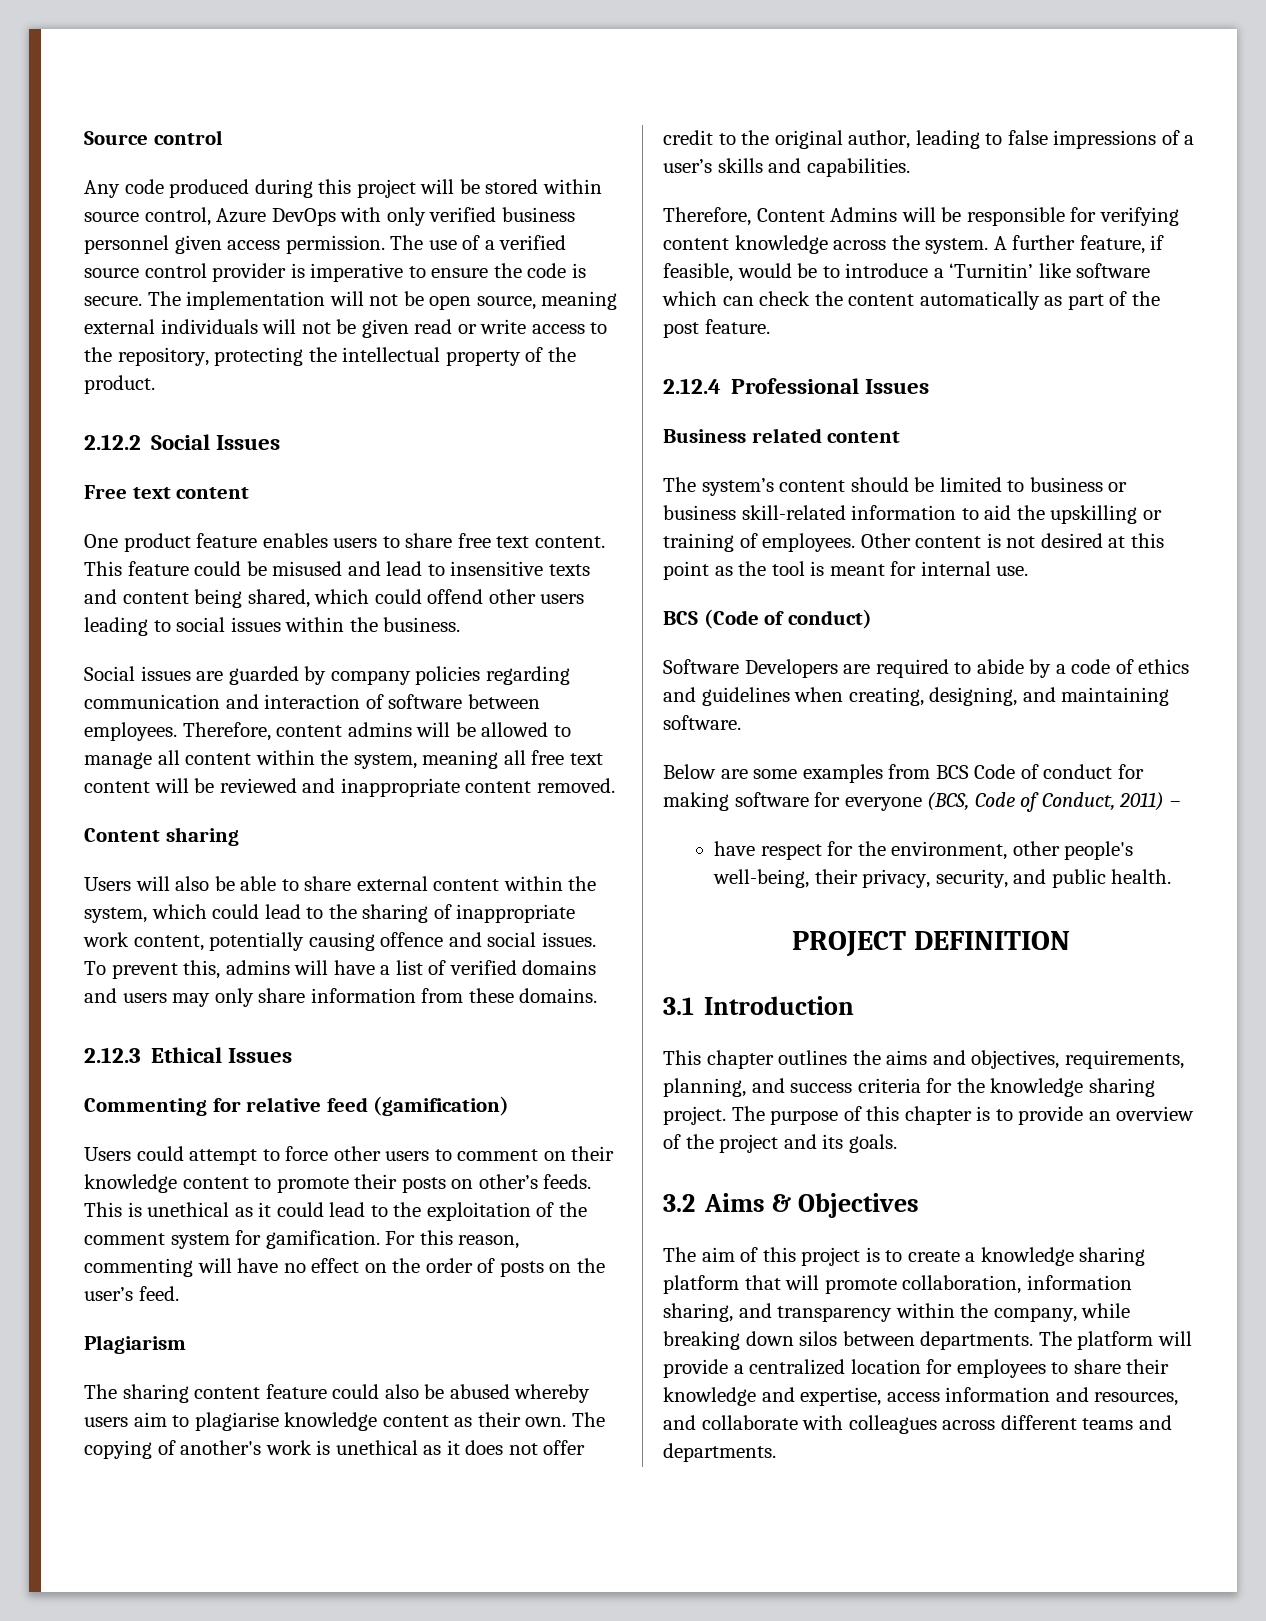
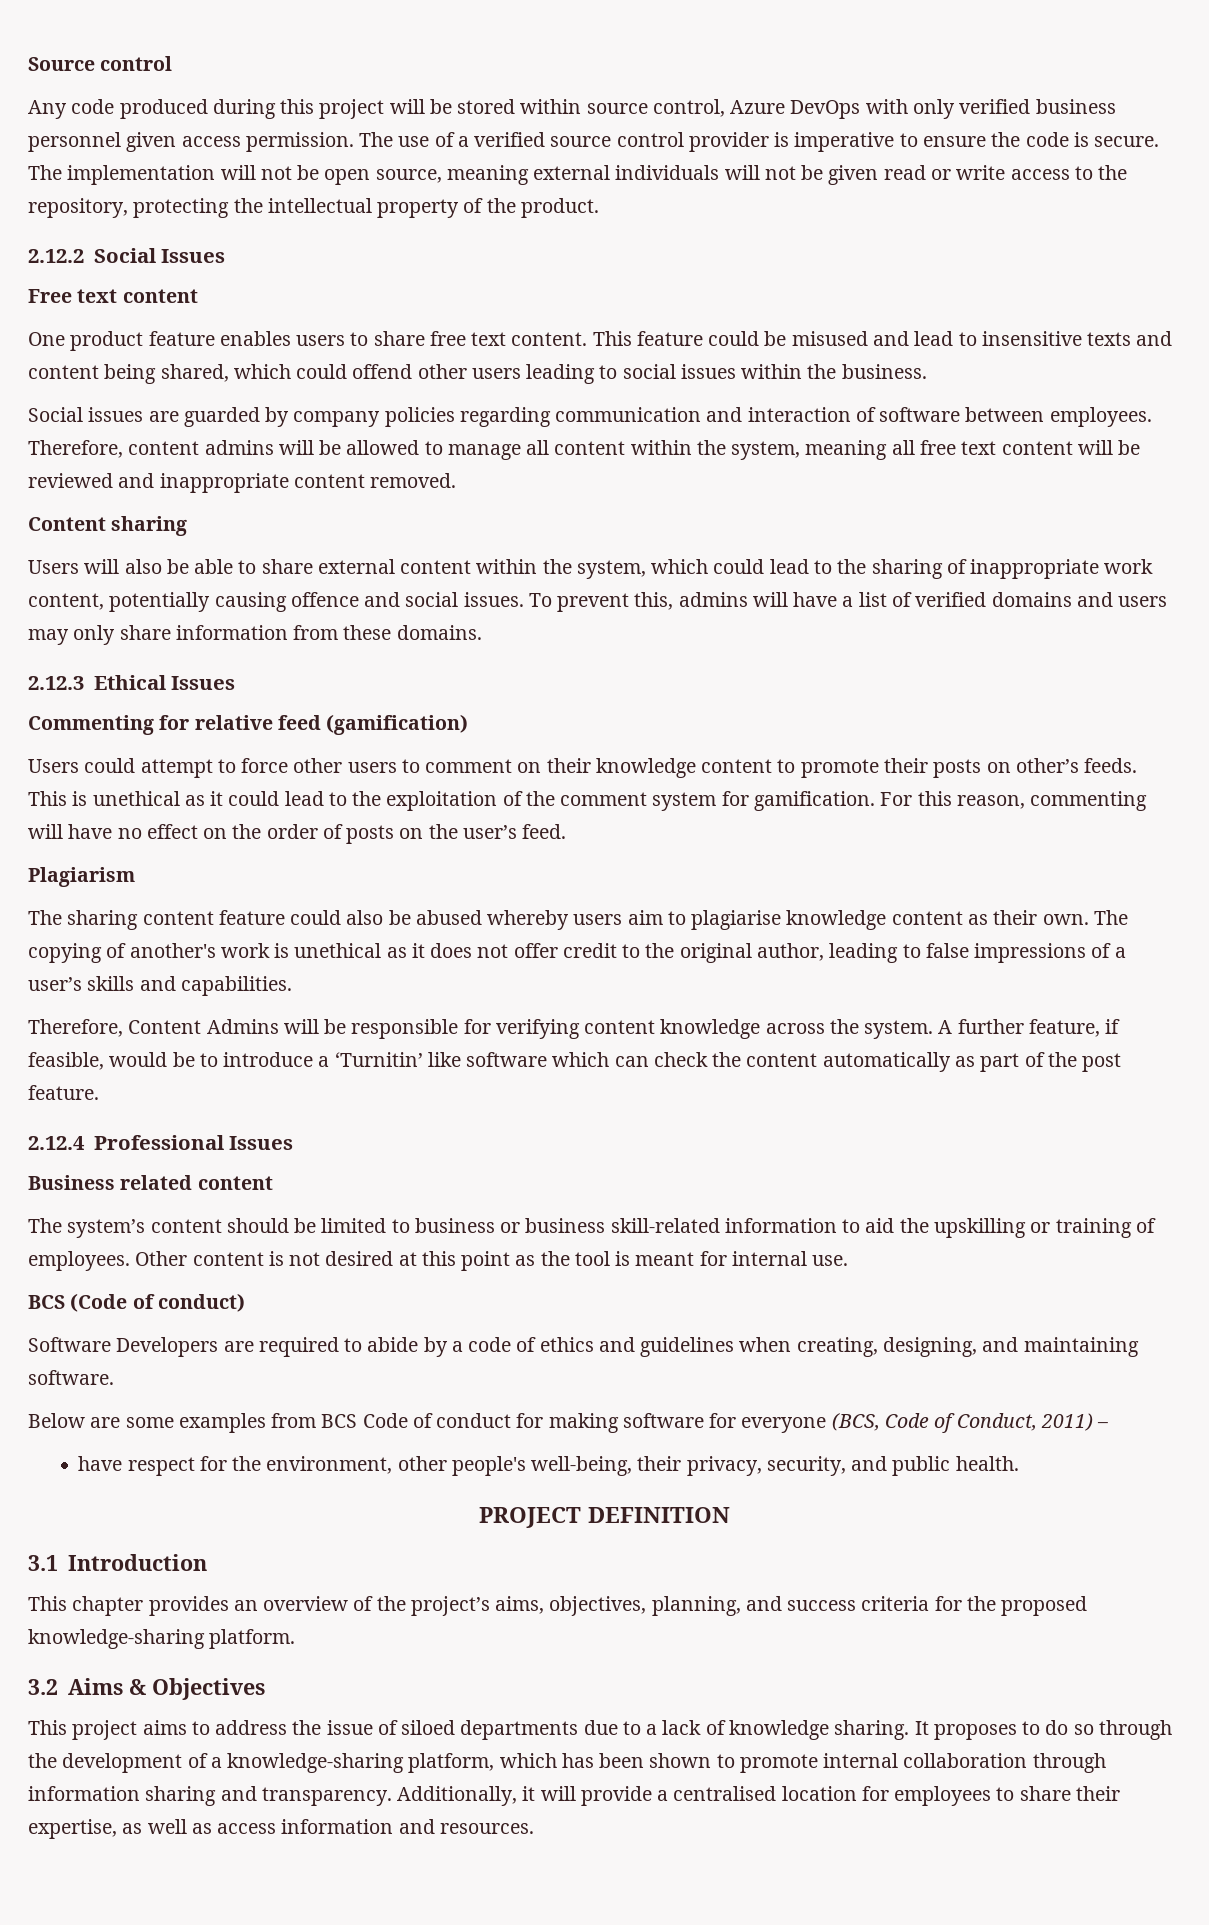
[778,1050,1184,1069] outlines the aims and objectives, requirements, -> [148,1596,647,1616] provides an overview of the project’s aims, objectives,
[990,1078,1155,1097] [663,1106,1195,1125] [663,1134,897,1153] [663,1193,920,1218] [663,1247,1146,1266] [663,1275,1132,1294] [663,1303,1131,1322] [663,1331,1154,1350] knowledge sharing project. The purpose of this chapter is to provide an overview of the project and its goals. // 3.2 Aims & Objectives // The aim of this project is to create a knowledge sharing platform that will promote collaboration, information sharing, and transparency within the company, while breaking down silos between departments. The platform -> [1001,1596,1088,1616] [28,1629,296,1649] [28,1678,265,1700] [28,1720,1172,1740] [28,1753,1106,1773] [28,1786,536,1806] proposed knowledge-sharing platform. // 3.2 Aims & Objectives // This project aims to address the issue of siloed departments due to a lack of knowledge sharing. It proposes to do so through the development of a knowledge-sharing platform, which has been shown to promote internal collaboration through information sharing and transparency. Additionally, it
[749,1359,846,1375] centralized -> [673,1786,777,1801] centralised
[663,1387,1179,1406] [663,1415,1172,1434] [663,1443,776,1462] knowledge and expertise, access information and resources, and collaborate with colleagues across different teams and departments. -> [28,1819,534,1839] expertise, as well as access information and resources.

